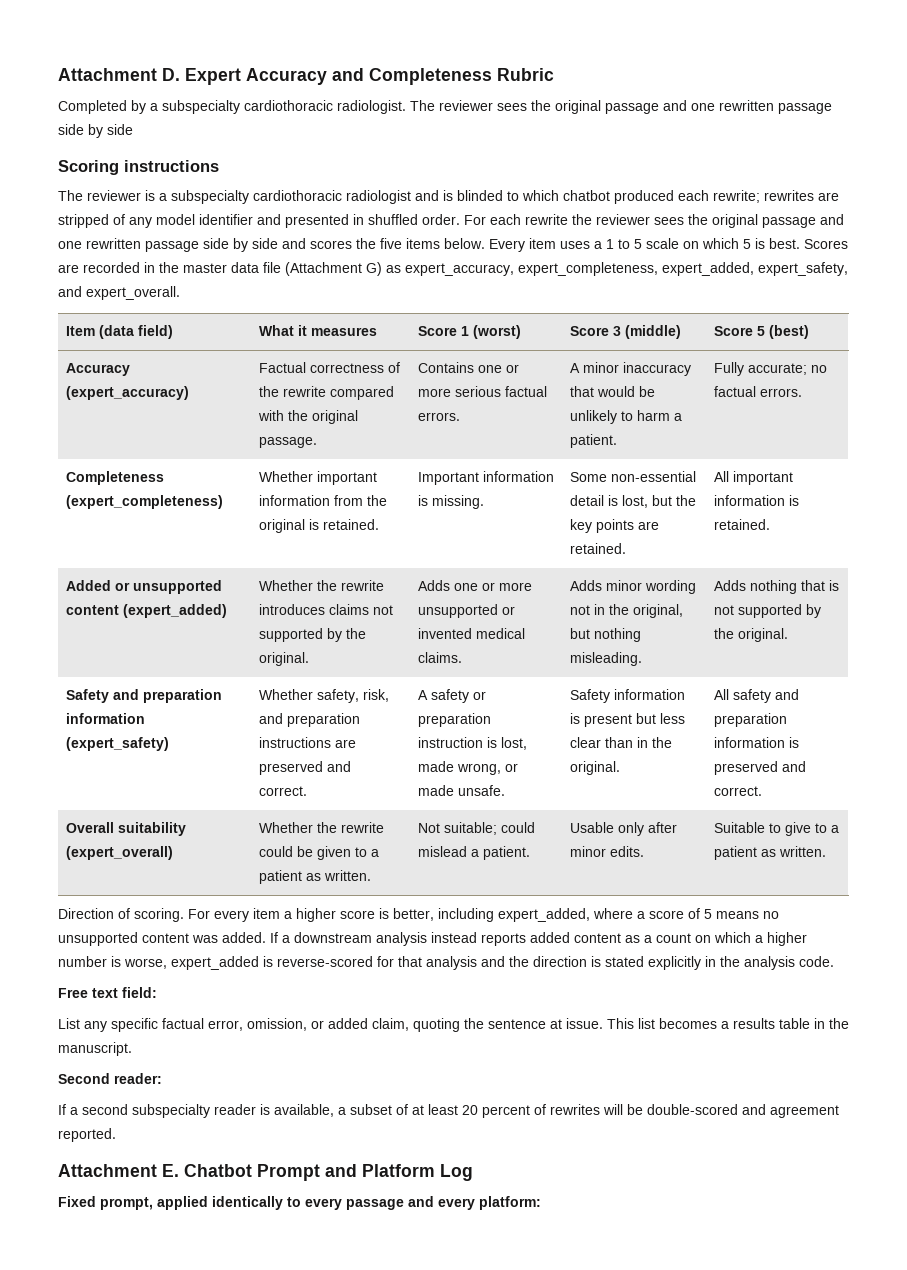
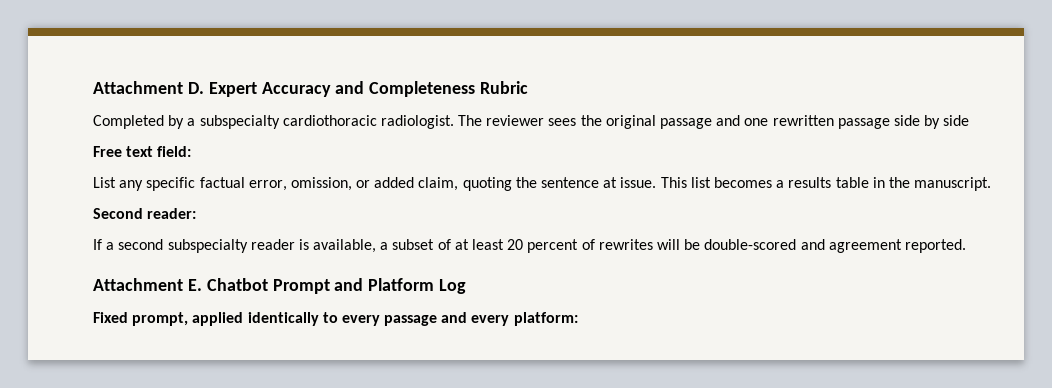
[58,160,219,175] [58,190,839,204] [58,214,844,228] [58,238,848,252] [58,262,848,276] [58,286,180,300] [66,325,174,339] [259,325,378,336] [418,325,522,339] [570,325,682,339] [714,325,810,339] [66,363,131,376] [66,386,190,400] [259,362,401,373] [259,386,395,400] [258,410,359,424] [259,437,318,448] [418,362,520,373] [418,386,548,397] [418,412,461,421] [570,362,692,376] [570,386,656,397] [570,410,683,424] [570,434,618,448] [714,362,828,376] [714,386,803,397] [66,471,165,485] [66,495,224,509] [259,471,378,485] [259,495,388,506] [259,519,380,533] [418,471,555,485] [418,495,485,509] [570,471,697,482] [570,495,697,508] [570,519,660,533] [570,543,627,554] [714,471,794,485] [714,495,800,506] [714,519,771,530] [66,580,223,594] [66,604,228,618] [259,580,385,591] [259,604,394,615] [259,628,367,642] [259,652,310,666] [418,580,533,591] [418,604,516,618] [418,628,526,639] [418,652,463,663] [570,580,697,594] [570,604,684,618] [570,628,642,642] [570,652,643,666] [714,580,840,594] [714,604,822,618] [714,628,789,642] [66,689,223,703] [66,713,146,724] [66,737,170,751] [259,689,390,703] [259,713,361,727] [259,737,357,748] [259,761,352,775] [259,786,308,796] [418,689,487,703] [418,713,492,727] [418,737,528,750] [418,761,519,775] [418,785,506,796] [570,689,686,703] [570,713,686,727] [570,737,673,748] [570,761,621,775] [714,689,800,703] [714,713,788,727] [714,737,800,748] [714,761,807,775] [714,786,763,796] [66,822,187,836] [66,846,174,860] [259,822,385,833] [259,846,380,860] [259,870,372,884] [418,822,536,835] [418,846,531,860] [570,822,678,836] [570,846,645,857] [714,822,840,836] [714,846,827,860] [58,908,779,922] [58,932,807,946] [58,956,834,970] // Scoring instructions // The reviewer is a subspecialty cardiothoracic radiologist and is blinded to which chatbot produced each rewrite; rewrites are stripped of any model identifier and presented in shuffled order. For each rewrite the reviewer sees the original passage and one rewritten passage side by side and scores the five items below. Every item uses a 1 to 5 scale on which 5 is best. Scores are recorded in the master data file (Attachment G) as expert_accuracy, expert_completeness, expert_added, expert_safety, and expert_overall. // Item (data field) | What it measures | Score 1 (worst) | Score 3 (middle) | Score 5 (best) // Accuracy (expert_accuracy) | Factual correctness of the rewrite compared with the original passage. | Contains one or more serious factual errors. | A minor inaccuracy that would be unlikely to harm a patient. | Fully accurate; no factual errors. // Completeness (expert_completeness) | Whether important information from the original is retained. | Important information is missing. | Some non-essential detail is lost, but the key points are retained. | All important information is retained. // Added or unsupported content (expert_added) | Whether the rewrite introduces claims not supported by the original. | Adds one or more unsupported or invented medical claims. | Adds minor wording not in the original, but nothing misleading. | Adds nothing that is not supported by the original. // Safety and preparation information (expert_safety) | Whether safety, risk, and preparation instructions are preserved and correct. | A safety or preparation instruction is lost, made wrong, or made unsafe. | Safety information is present but less clear than in the original. | All safety and preparation information is preserved and correct. // Overall suitability (expert_overall) | Whether the rewrite could be given to a patient as written. | Not suitable; could mislead a patient. | Usable only after minor edits. | Suitable to give to a patient as written. // Direction of scoring. For every item a higher score is better, including expert_added, where a score of 5 means no unsupported content was added. If a downstream analysis instead reports added content as a count on which a higher number is worse, expert_added is reverse-scored for that analysis and the direction is stated explicitly in the analysis code. -> (970, 120) none

